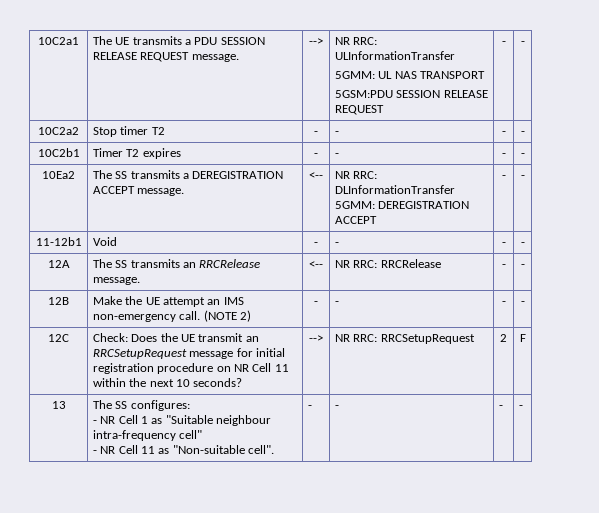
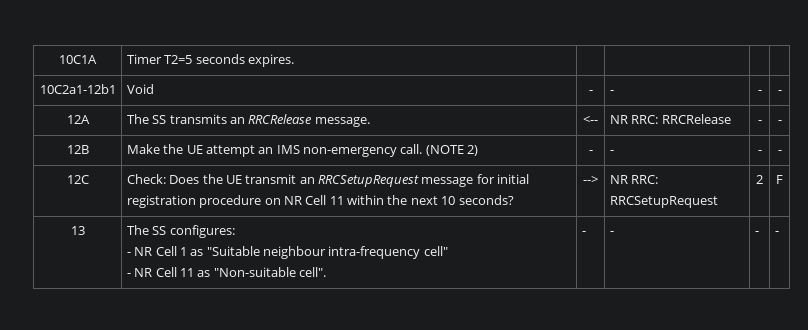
[38,37,79,45] [92,36,265,45] [92,52,239,62] [309,38,323,45] [334,37,378,45] [334,51,455,60] [334,71,485,79] [334,90,488,98] [334,105,384,115] [501,41,506,45] [520,41,525,45] [38,127,79,135] [92,126,165,137] [314,131,318,135] [334,131,339,135] [501,131,506,135] [520,131,525,135] [37,148,80,157] [92,148,181,159] [314,153,318,157] [334,153,339,157] [501,153,506,157] [520,153,525,157] [42,171,75,179] [92,170,284,179] [92,186,185,196] [309,172,323,179] [334,171,378,179] [334,185,455,194] [334,201,470,209] [334,216,377,224] [501,175,506,179] [520,175,525,179] [35,237,82,246] 10C2a1 | The UE transmits a PDU SESSION RELEASE REQUEST message. | --> | NR RRC: ULInformationTransfer // 5GMM: UL NAS TRANSPORT // 5GSM:PDU SESSION RELEASE REQUEST | - | - // 10C2a2 | Stop timer T2 | - | - | - | - // 10C2b1 | Timer T2 expires | - | - | - | - // 10Ea2 | The SS transmits a DEREGISTRATION ACCEPT message. | <-- | NR RRC: DLInformationTransfer 5GMM: DEREGISTRATION ACCEPT | - | - // 11-12b1 -> [59,55,97,64] [126,54,294,67] [39,84,116,94] 10C1A | Timer T2=5 seconds expires. | | | | // 10C2a1-12b1

